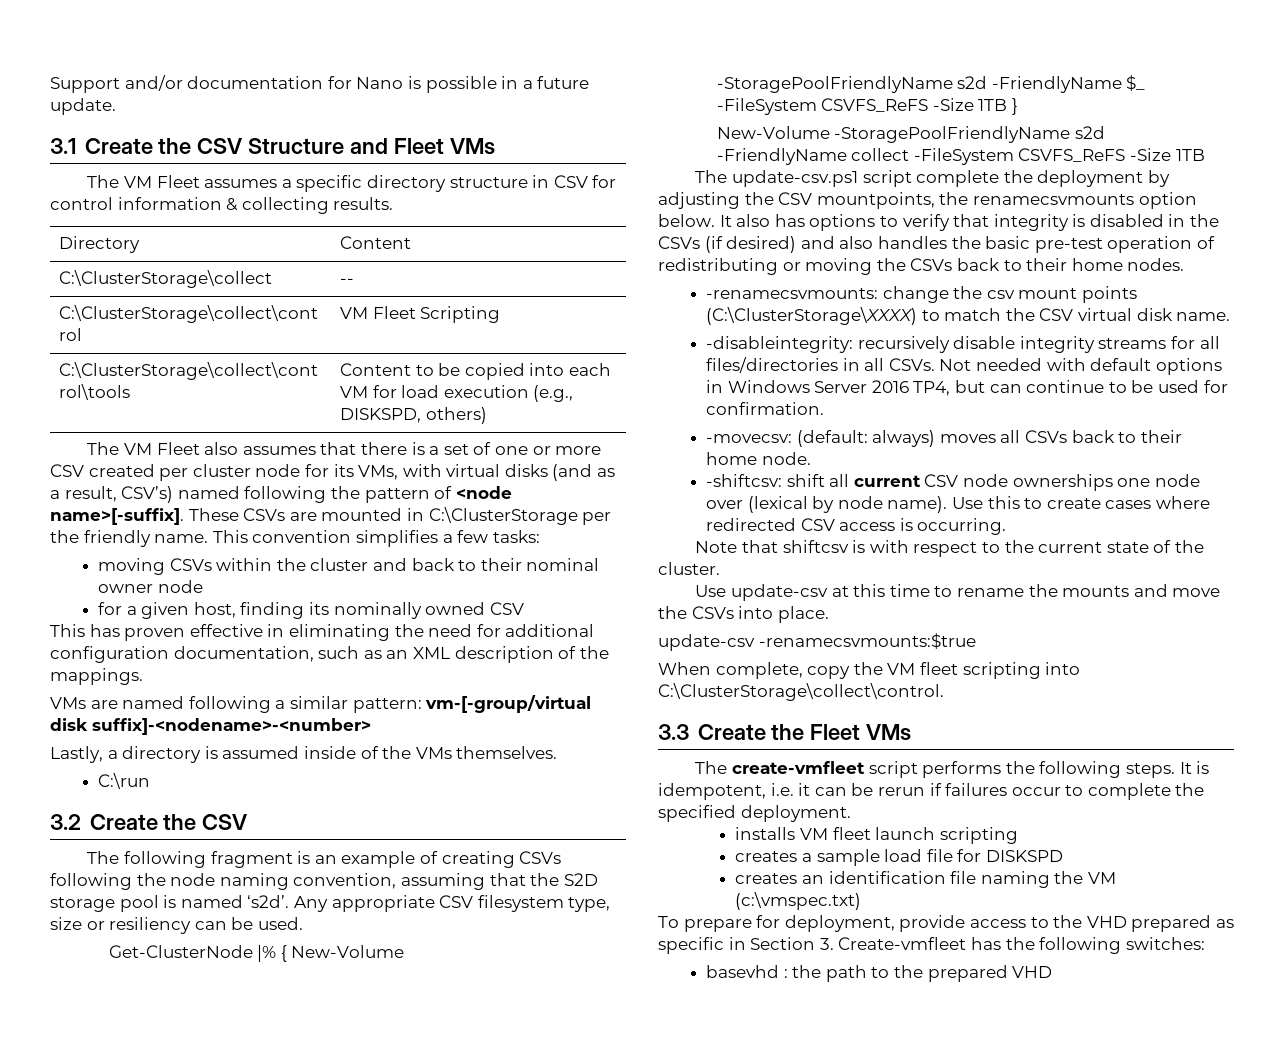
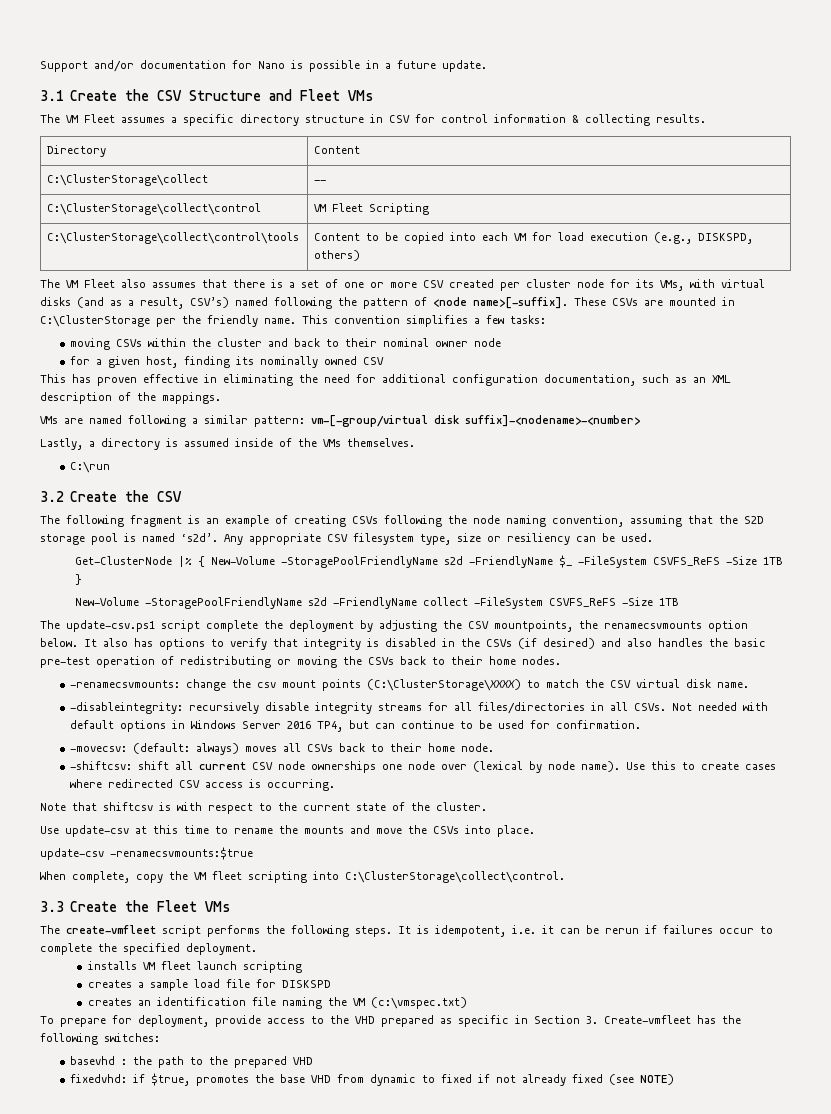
(1053, 972) none -> [70,1073,675,1086] // fixedvhd: if $true, promotes the base VHD from dynamic to fixed if not already fixed (see NOTE)

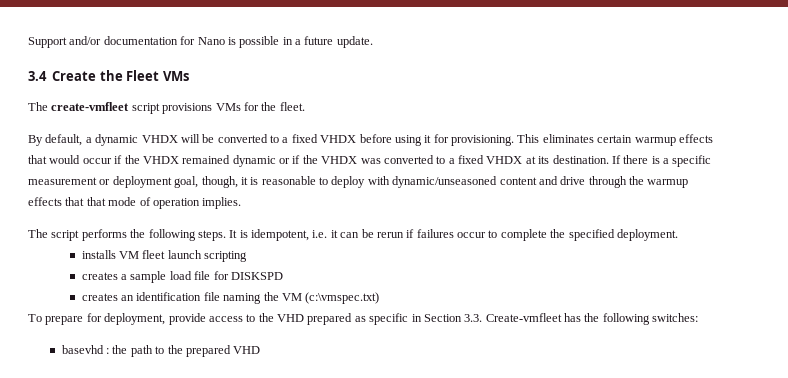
[40,89,374,101] [40,114,706,126] [47,145,107,157] [314,146,361,154] [47,174,209,186] [314,180,327,183] [47,203,262,215] [314,203,430,215] [47,232,300,244] [314,232,754,244] [314,250,361,261] [40,279,765,291] [40,297,735,309] [40,315,546,327] [70,338,502,350] [70,356,385,368] [40,374,731,386] [40,392,221,404] [40,415,640,427] [40,438,415,450] [70,461,111,473] [40,490,182,502] [40,515,764,527] [40,533,653,545] [74,555,783,568] [74,574,82,585] [74,597,679,609] [40,620,748,632] [40,638,766,650] [40,656,561,668] [70,679,750,691] [70,702,769,714] [70,720,642,732] [70,743,495,755] [70,761,777,773] [70,779,336,791] [40,802,487,814] [40,825,535,837] [40,847,253,860] [40,871,565,883] [40,900,149,912] 3.1 Create the CSV Structure and Fleet VMs // The VM Fleet assumes a specific directory structure in CSV for control information & collecting results. // Directory | Content // C:\ClusterStorage\collect | -- // C:\ClusterStorage\collect\control | VM Fleet Scripting // C:\ClusterStorage\collect\control\tools | Content to be copied into each VM for load execution (e.g., DISKSPD, others) // The VM Fleet also assumes that there is a set of one or more CSV created per cluster node for its VMs, with virtual disks (and as a result, CSV’s) named following the pattern of <node name>[-suffix]. These CSVs are mounted in C:\ClusterStorage per the friendly name. This convention simplifies a few tasks: // moving CSVs within the cluster and back to their nominal owner node // for a given host, finding its nominally owned CSV // This has proven effective in eliminating the need for additional configuration documentation, such as an XML description of the mappings. // VMs are named following a similar pattern: vm-[-group/virtual disk suffix]-<nodename>-<number> // Lastly, a directory is assumed inside of the VMs themselves. // C:\run // 3.2 Create the CSV // The following fragment is an example of creating CSVs following the node naming convention, assuming that the S2D storage pool is named ‘s2d’. Any appropriate CSV filesystem type, size or resiliency can be used. // Get-ClusterNode |% { New-Volume -StoragePoolFriendlyName s2d -FriendlyName $_ -FileSystem CSVFS_ReFS -Size 1TB } // New-Volume -StoragePoolFriendlyName s2d -FriendlyName collect -FileSystem CSVFS_ReFS -Size 1TB // The update-csv.ps1 script complete the deployment by adjusting the CSV mountpoints, the renamecsvmounts option below. It also has options to verify that integrity is disabled in the CSVs (if desired) and also handles the basic pre-test operation of redistributing or moving the CSVs back to their home nodes. // -renamecsvmounts: change the csv mount points (C:\ClusterStorage\XXXX) to match the CSV virtual disk name. // -disableintegrity: recursively disable integrity streams for all files/directories in all CSVs. Not needed with default options in Windows Server 2016 TP4, but can continue to be used for confirmation. // -movecsv: (default: always) moves all CSVs back to their home node. // -shiftcsv: shift all current CSV node ownerships one node over (lexical by node name). Use this to create cases where redirected CSV access is occurring. // Note that shiftcsv is with respect to the current state of the cluster. // Use update-csv at this time to rename the mounts and move the CSVs into place. // update-csv -renamecsvmounts:$true // When complete, copy the VM fleet scripting into C:\ClusterStorage\collect\control. // 3.3 Create the -> [28,70,123,81] 3.4 Create the
(201, 931) none -> [162,102,305,114] [28,134,713,146] [28,155,712,167] [28,176,689,188] [28,197,242,209] [28,229,80,241] provisions VMs for the fleet. // By default, a dynamic VHDX will be converted to a fixed VHDX before using it for provisioning. This eliminates certain warmup effects that would occur if the VHDX remained dynamic or if the VHDX was converted to a fixed VHDX at its destination. If there is a specific measurement or deployment goal, though, it is reasonable to deploy with dynamic/unseasoned content and drive through the warmup effects that that mode of operation implies. // The script
[586,1016,598,1024] 3. -> [464,314,483,322] 3.3.
[70,1073,675,1086] // fixedvhd: if $true, promotes the base VHD from dynamic to fixed if not already fixed (see NOTE) -> (261, 350) none

